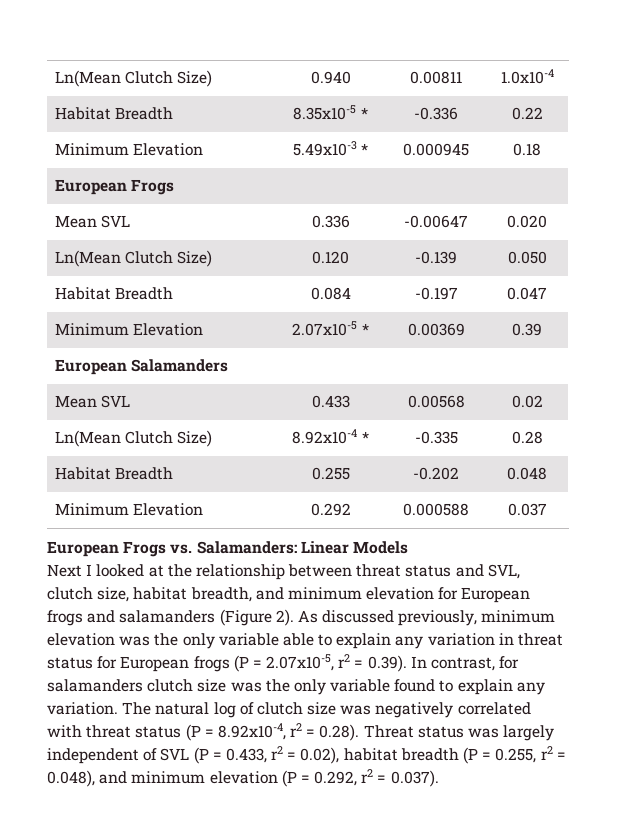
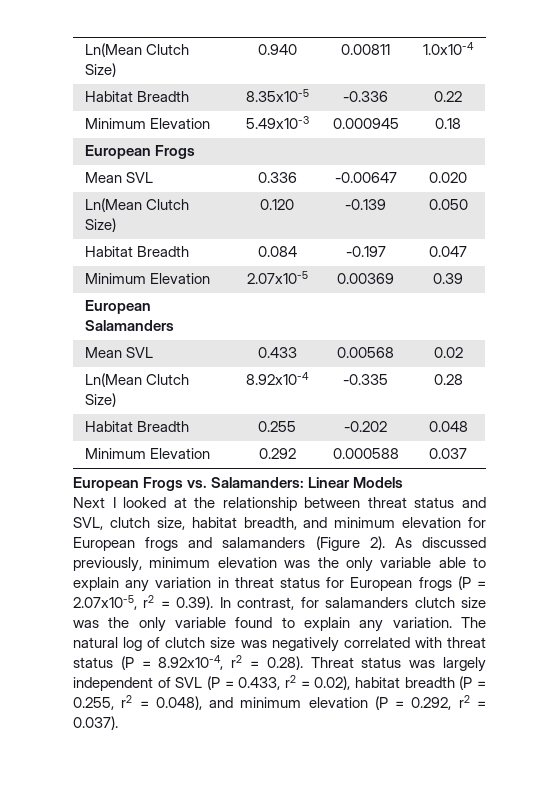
[360,107,368,119] * -> (309, 95) none
[361,143,369,155] * -> (309, 122) none
[361,323,369,335] * -> (308, 277) none
[361,431,369,443] * -> (309, 378) none

